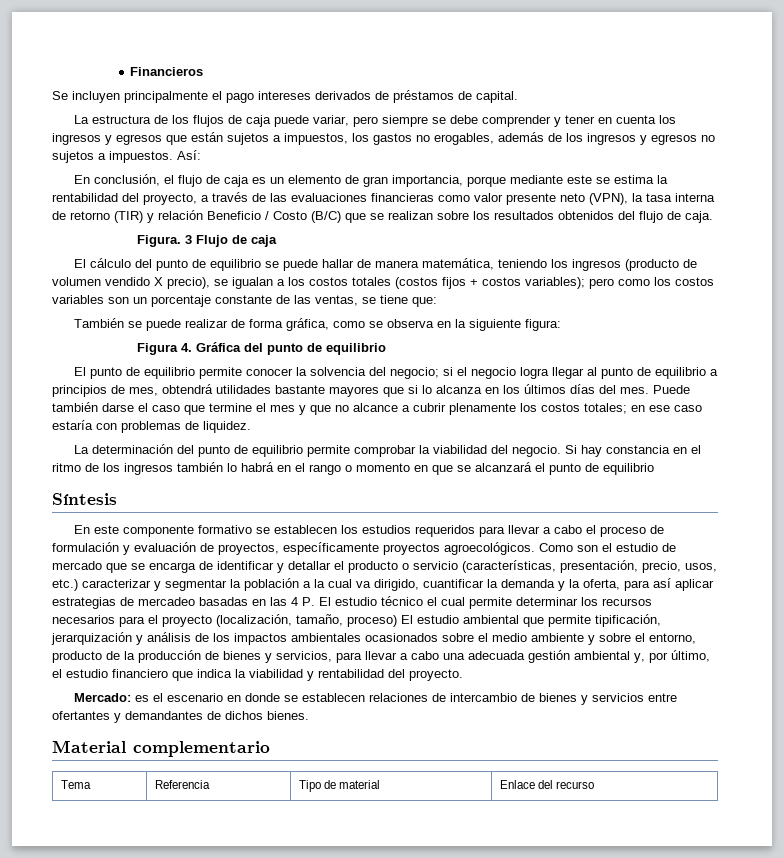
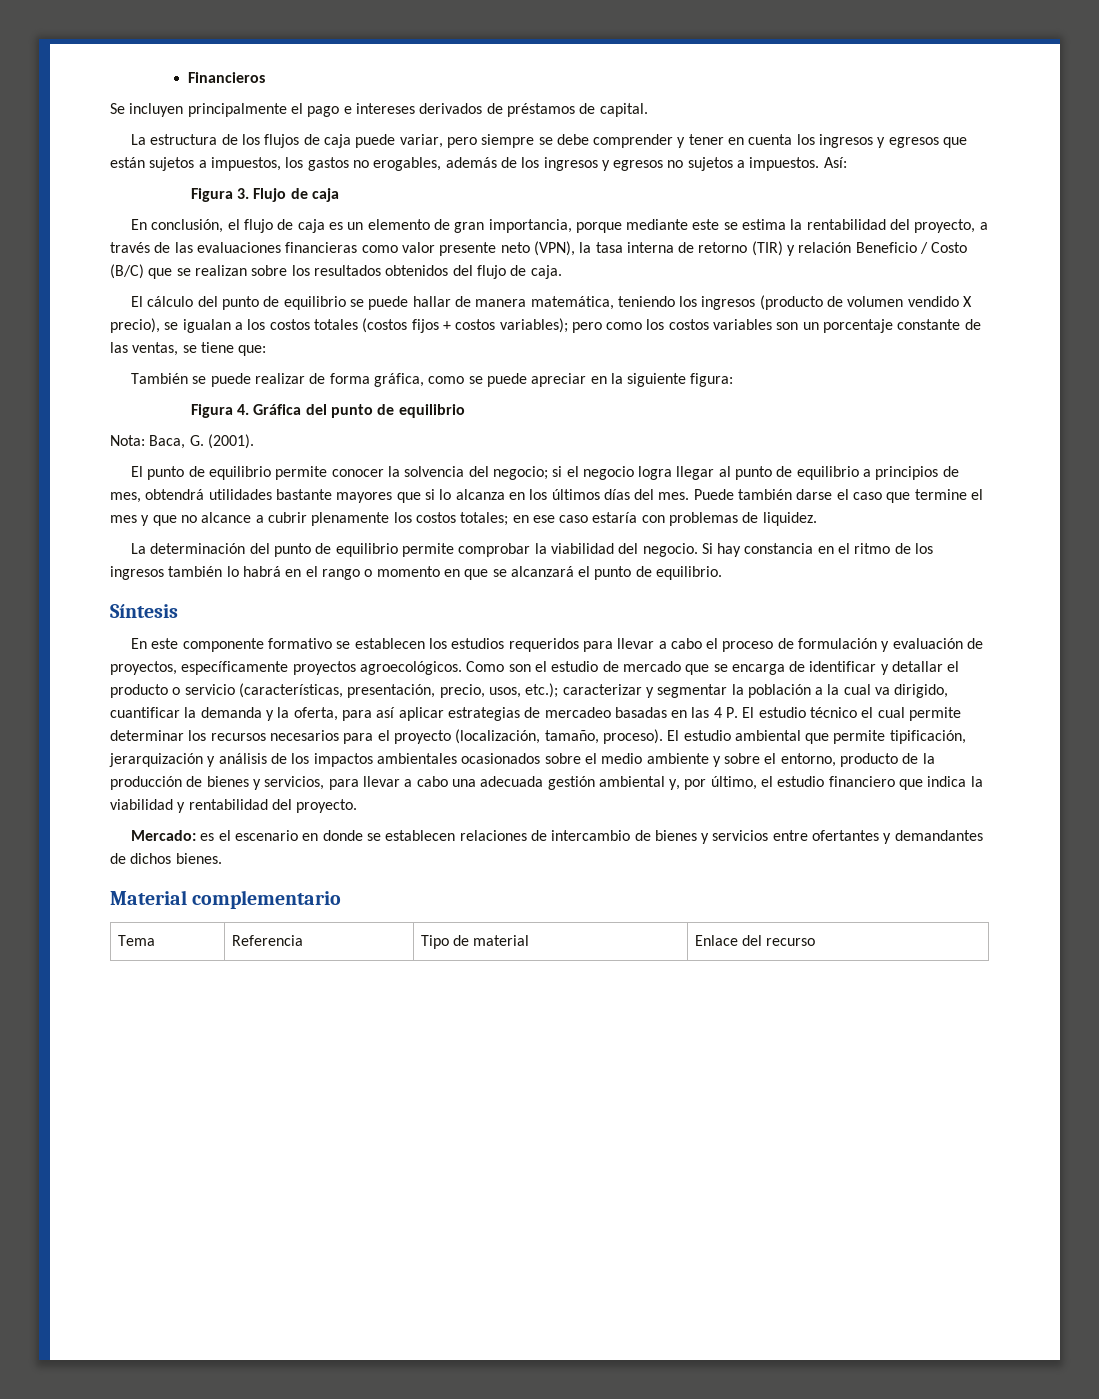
(254, 98) none -> [343,106,352,114] e
(201, 155) none -> [190,188,339,202] // Figura 3. Flujo de caja
[137,235,278,247] // Figura. 3 Flujo de caja -> (562, 272) none
[387,319,435,328] observa -> [486,373,587,387] puede apreciar
(387, 349) none -> [110,434,254,449] // Nota: Baca, G. (2001).
[603,463,654,475] equilibrio -> [656,566,723,580] equilibrio.
[52,579,78,591] etc.) -> [525,683,559,698] etc.);
[347,615,397,627] proceso) -> [602,729,663,744] proceso).

